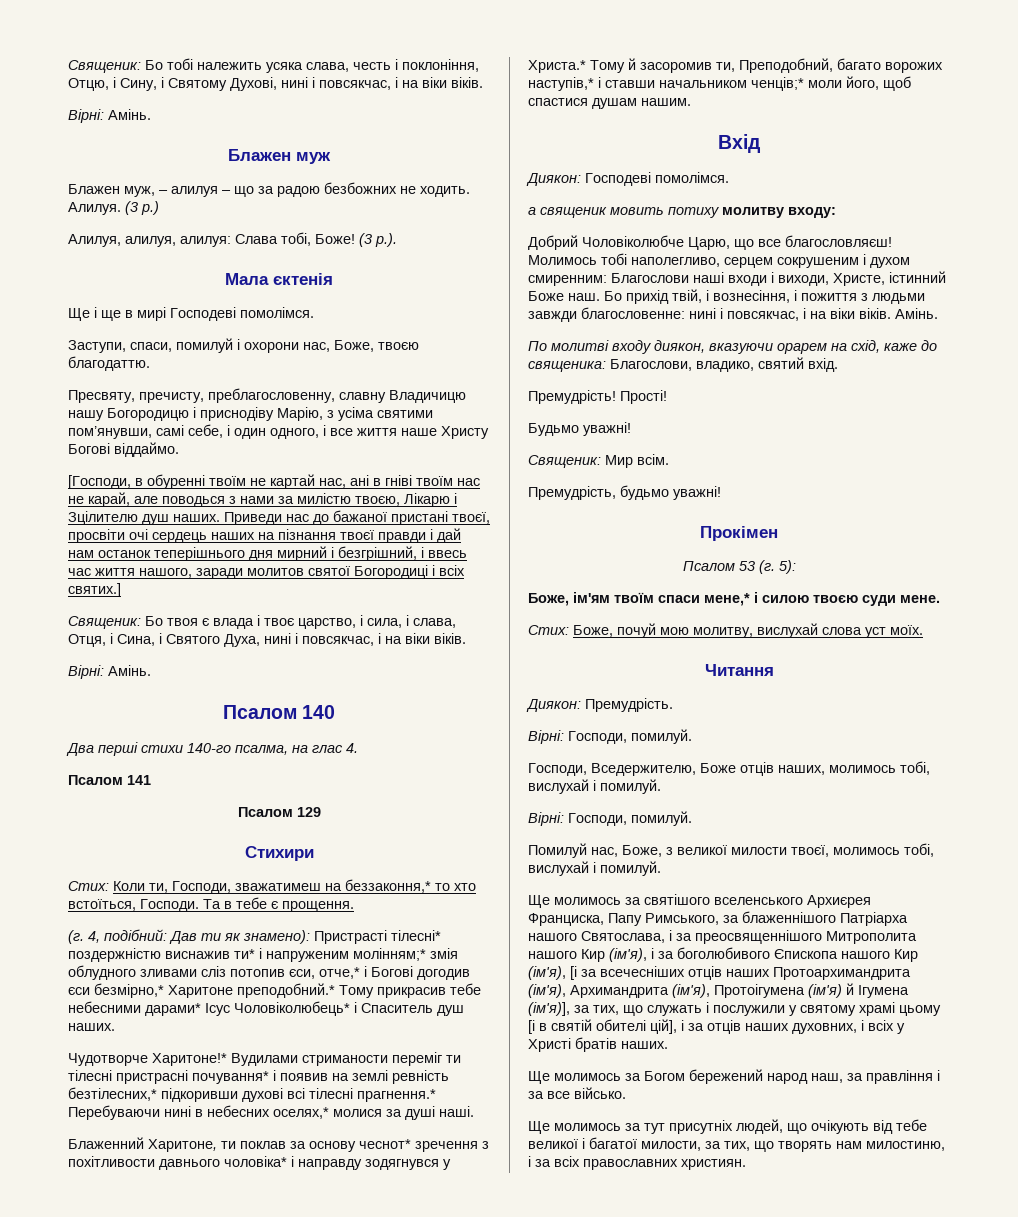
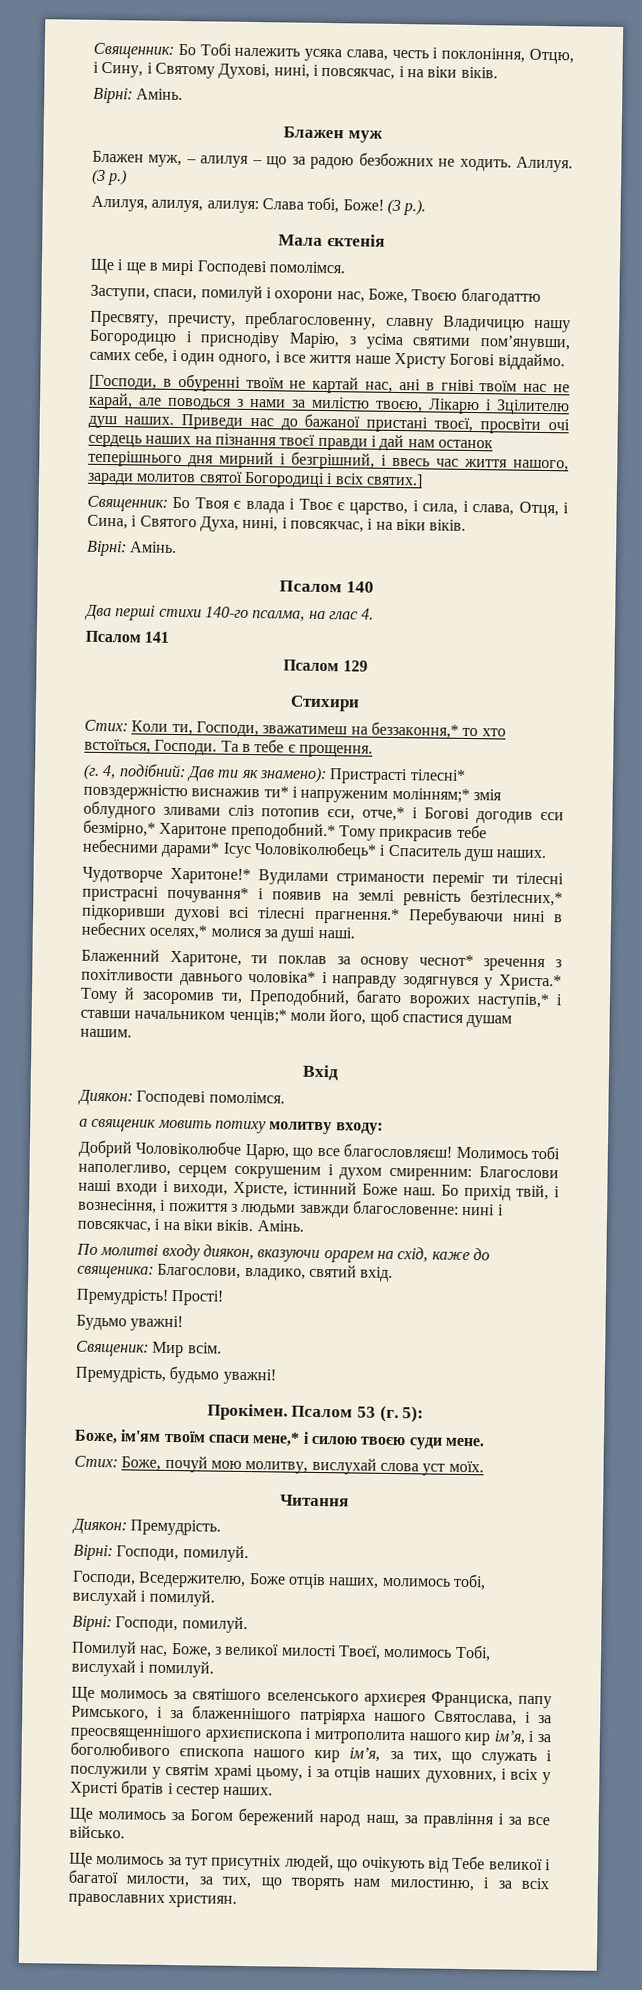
[68,58,193,73] Священик: Бо тобі -> [93,42,232,59] Священник: Бо Тобі
[281,77,308,88] нині -> [273,64,310,79] нині,
[378,342,419,350] [68,356,150,371] твоєю благодаттю. -> [411,287,541,306] Твоєю благодаттю
[156,425,184,436] самі -> [89,351,131,361] самих
[68,616,198,629] Священик: Бо твоя -> [87,495,230,512] Священник: Бо Твоя
[264,618,295,626] твоє -> [298,498,345,511] Твоє є
[264,633,291,644] нині -> [242,516,279,532] нині,
[68,948,161,962] поздержністю -> [83,783,188,801] повздержністю
[700,526,778,541] Прокімен // -> [206,1403,288,1421] Прокімен.
[731,843,934,857] милости твоєї, молимось тобі, -> [281,1644,491,1662] милості Твоєї, молимось Тобі,
[807,895,871,908] [528,913,719,926] Архиєрея Франциска, Папу Римського, -> [363,1691,552,1709] [71,1705,164,1721] архиєрея Франциска, папу Римського, і
[840,912,908,926] Патріарха -> [299,1708,366,1725] патріярха
[826,931,917,944] [528,947,918,962] [528,966,911,980] [528,983,909,998] [528,1002,570,1016] Митрополита нашого Кир (ім'я), і за боголюбивого Єпископа нашого Кир (ім'я), [і за всечесніших отців наших Протоархимандрита (ім'я), Архимандрита (ім'я), Протоігумена (ім'я) й Ігумена (ім'я)], -> [204,1727,551,1746] [70,1741,381,1763] архиєпископа і митрополита нашого кир ім’я, і за боголюбивого єпископа нашого кир ім’я,
[800,1002,941,1016] [528,1019,677,1034] святому храмі цьому [і в святій обителі цій], -> [165,1763,303,1781] святім храмі цьому,
(617, 1044) none -> [167,1782,220,1799] і сестер
[896,1119,927,1131] тебе -> [452,1855,486,1870] Тебе

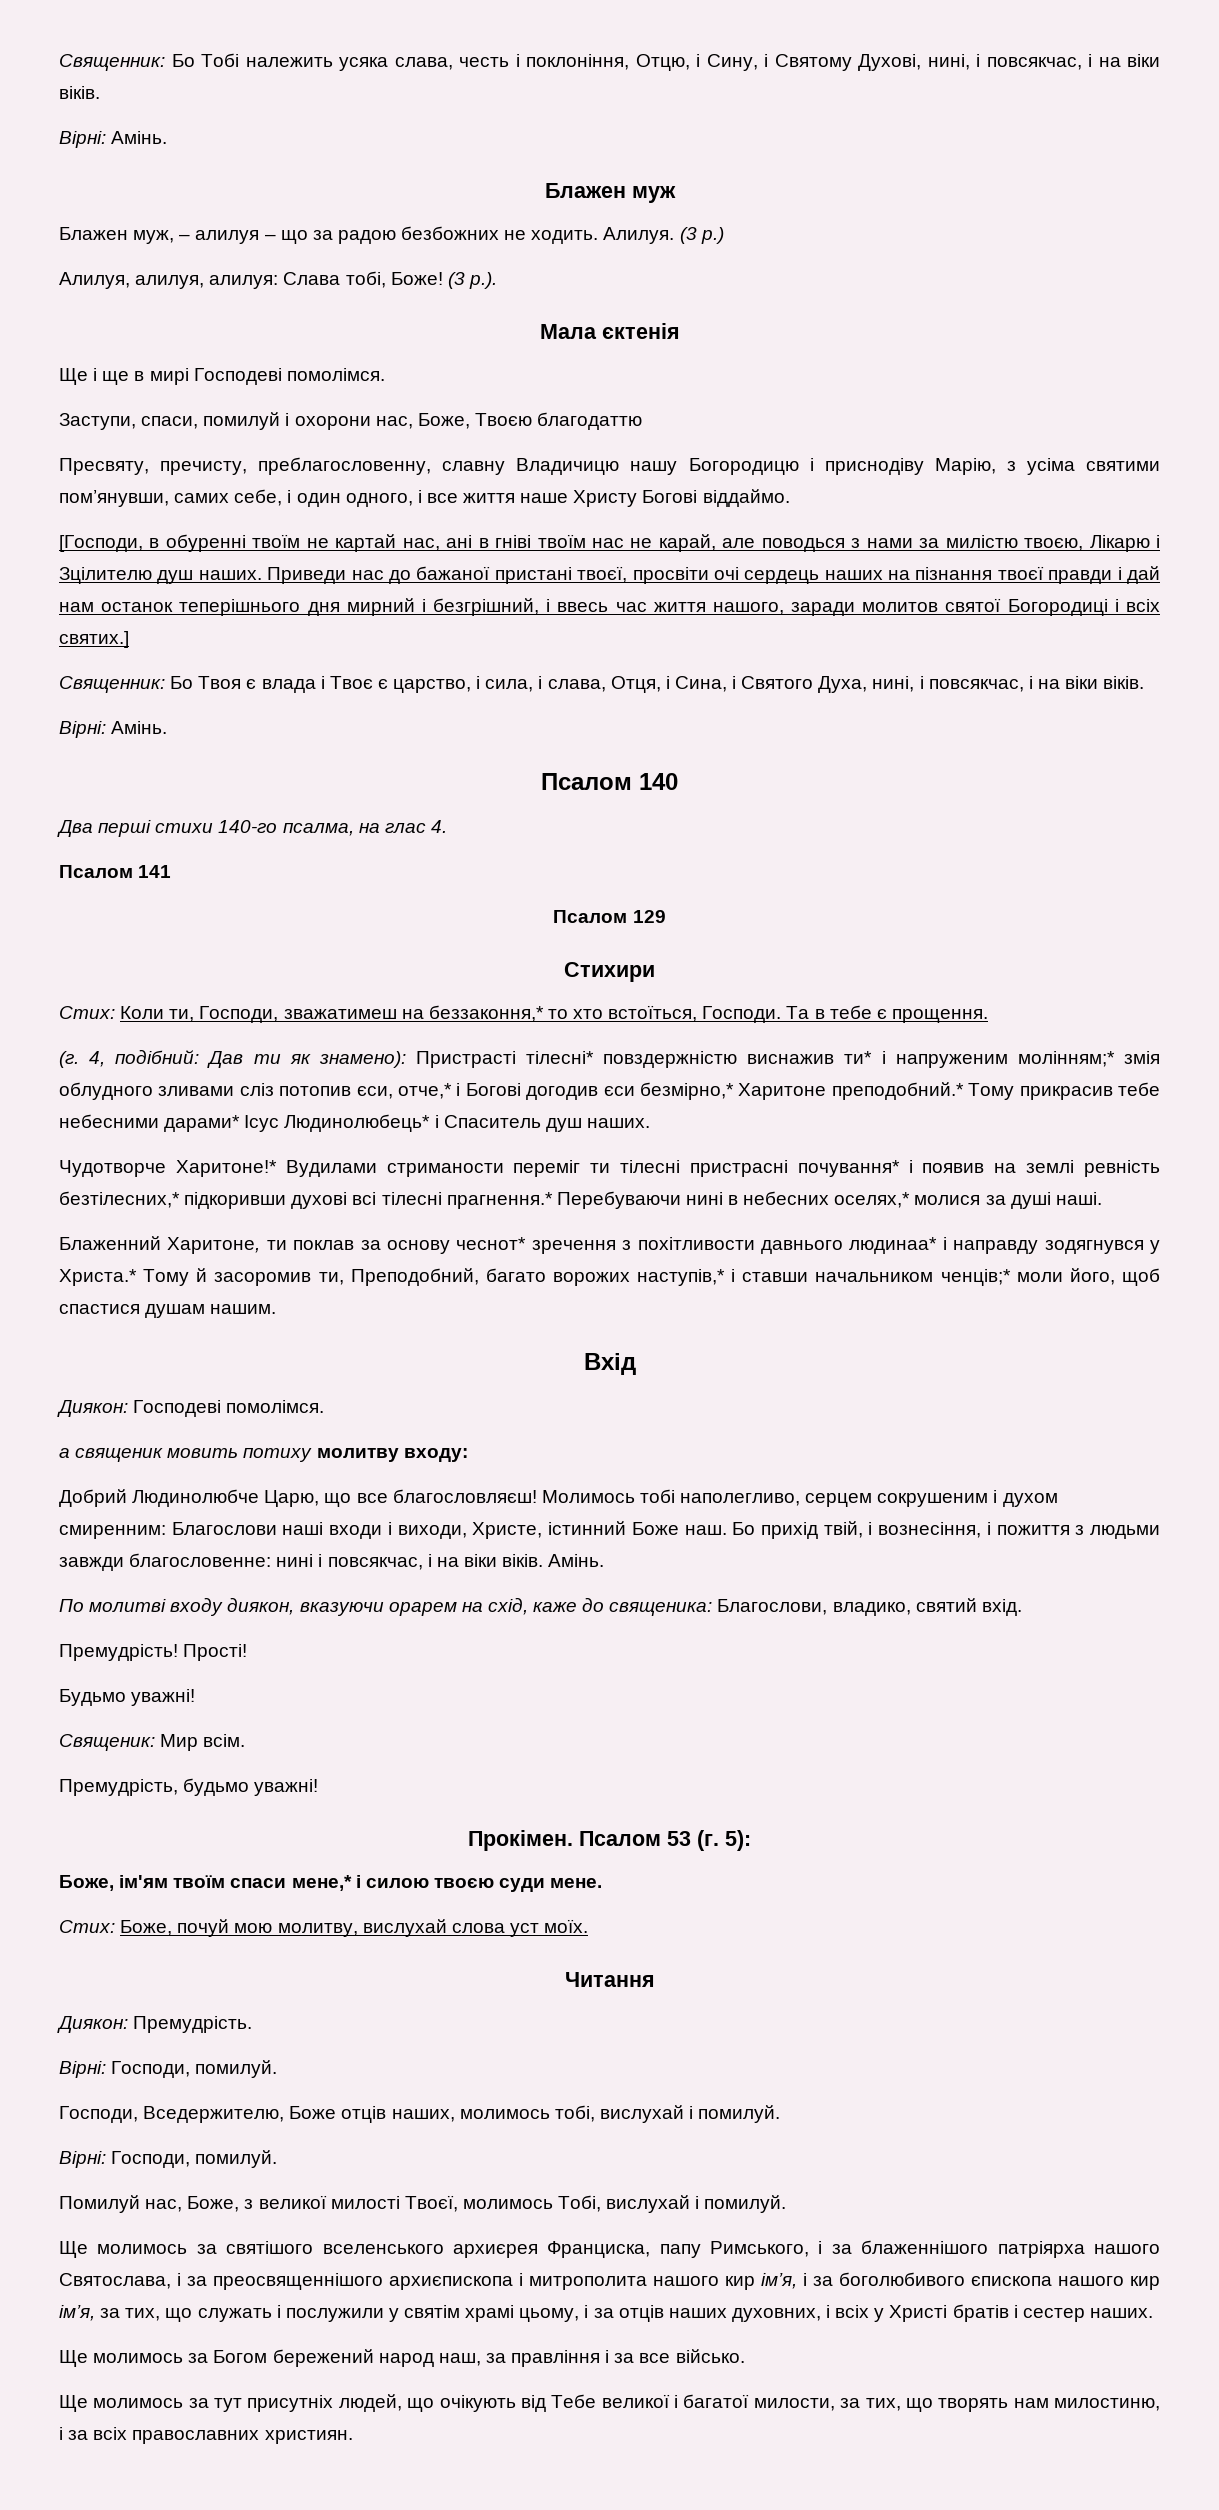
[253,841,377,860] Чоловіколюбець* -> [284,1114,431,1132] Людинолюбець*
[248,971,317,983] чоловіка* -> [849,1237,938,1254] людинаа*
[135,1140,242,1155] Чоловіколюбче -> [132,1489,260,1507] Людинолюбче

